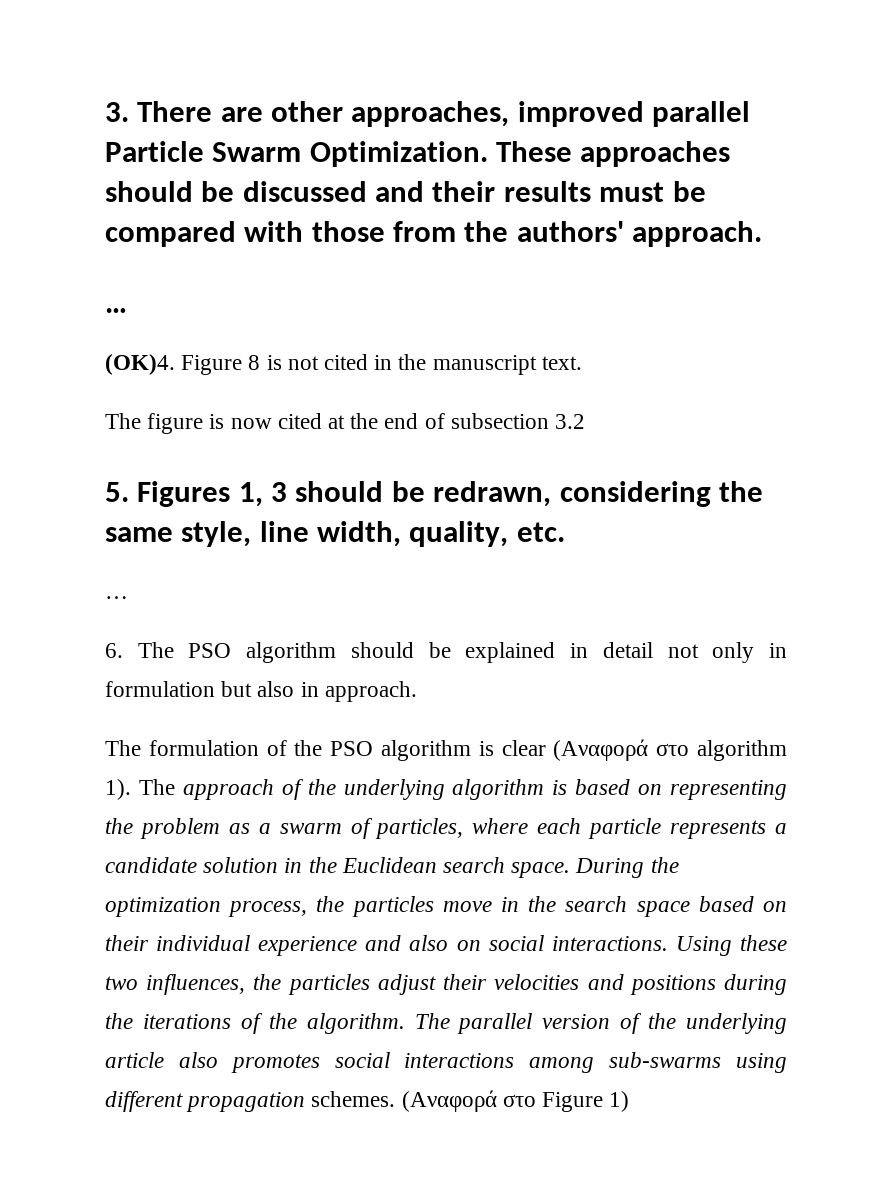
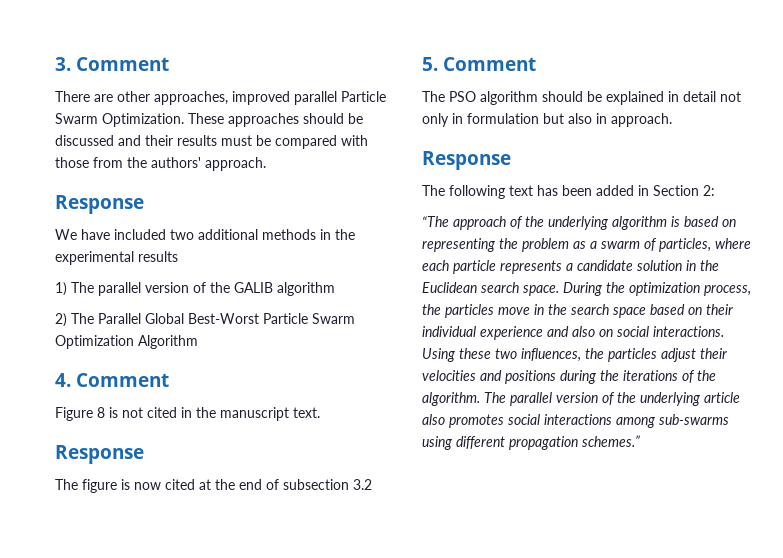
(129, 112) none -> [76,57,170,71] Comment //
[105,308,127,313] [105,354,175,375] … // (OK)4. -> [55,195,144,214] [55,229,355,240] [55,251,178,265] [55,282,335,296] [55,313,355,327] [55,335,198,349] [55,373,170,387] Response // We have included two additional methods in the experimental results // 1) The parallel version of the GALIB algorithm // 2) The Parallel Global Best-Worst Particle Swarm Optimization Algorithm // 4. Comment //
(582, 363) none -> [55,445,144,464] // Response
[137,481,763,507] [105,521,565,547] [105,596,128,599] [105,643,123,658] Figures 1, 3 should be redrawn, considering the same style, line width, quality, etc. // … // 6. -> [443,57,537,71] Comment //
[105,739,787,761] [105,779,175,800] // The formulation of the PSO algorithm is clear (Αναφορά στο algorithm 1). The -> [422,151,511,170] [422,185,715,199] [422,216,449,227] // Response // The following text has been added in Section 2: // “The
[311,1090,630,1112] schemes. (Αναφορά στο Figure 1) -> [582,435,640,447] schemes.”

